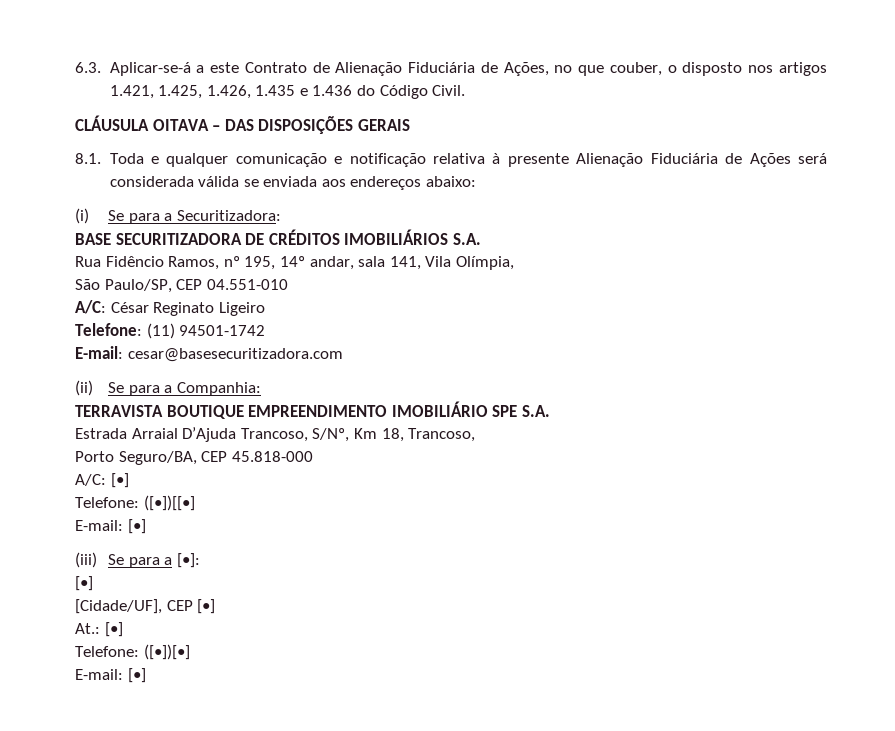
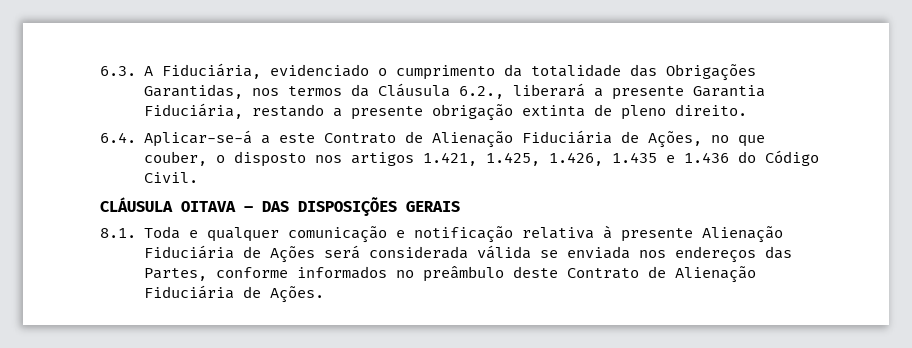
(101, 67) none -> [143,63,756,81] [143,83,765,100] [143,103,747,121] [100,132,136,143] A Fiduciária, evidenciado o cumprimento da totalidade das Obrigações Garantidas, nos termos da Cláusula 6.2., liberará a presente Garantia Fiduciária, restando a presente obrigação extinta de pleno direito. // 6.4.
[321,176,477,190] [75,208,281,224] [75,229,481,245] [75,256,514,270] [75,279,288,293] [75,300,265,316] [75,323,266,339] [75,346,343,362] [75,380,261,396] [75,401,550,419] [75,427,476,442] [75,451,313,465] [75,473,129,488] [75,495,195,511] [75,519,146,534] [75,552,200,568] [75,576,93,591] [75,599,216,614] [75,622,123,637] [75,644,190,660] [75,668,146,683] aos endereços abaixo: // (i) Se para a Securitizadora: // BASE SECURITIZADORA DE CRÉDITOS IMOBILIÁRIOS S.A. // Rua Fidêncio Ramos, nº 195, 14º andar, sala 141, Vila Olímpia, // São Paulo/SP, CEP 04.551-010 // A/C: César Reginato Ligeiro // Telefone: (11) 94501-1742 // E-mail: cesar@basesecuritizadora.com // (ii) Se para a Companhia: // TERRAVISTA BOUTIQUE EMPREENDIMENTO IMOBILIÁRIO SPE S.A. // Estrada Arraial D’Ajuda Trancoso, S/Nº, Km 18, Trancoso, // Porto Seguro/BA, CEP 45.818-000 // A/C: [•] // Telefone: ([•])[[•] // E-mail: [•] // (iii) Se para a [•]: // [•] // [Cidade/UF], CEP [•] // At.: [•] // Telefone: ([•])[•] // E-mail: [•] -> [638,246,792,263] [143,266,756,283] [143,285,324,303] nos endereços das Partes, conforme informados no preâmbulo deste Contrato de Alienação Fiduciária de Ações.

